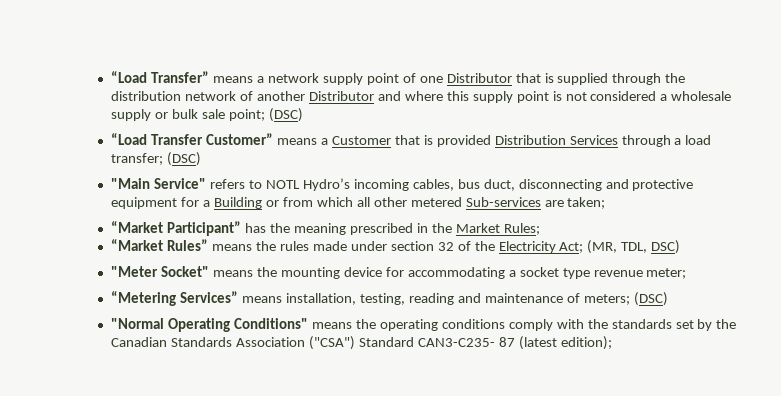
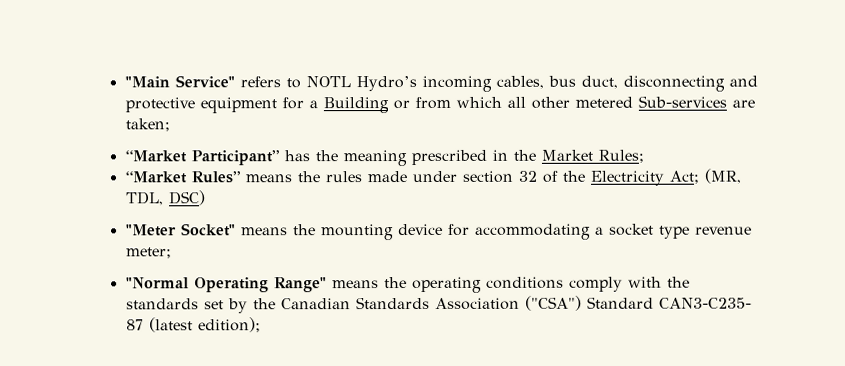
[111,71,686,85] [111,91,732,103] [111,108,304,122] [111,133,712,147] [111,152,202,166] “Load Transfer” means a network supply point of one Distributor that is supplied through the distribution network of another Distributor and where this supply point is not considered a wholesale supply or bulk sale point; (DSC) // “Load Transfer Customer” means a Customer that is provided Distribution Services through a load transfer; (DSC) // -> (124, 82) none
[111,291,668,306] // “Metering Services” means installation, testing, reading and maintenance of meters; (DSC) -> (172, 253) none
[234,318,309,329] Conditions" -> [273,277,327,293] Range"

